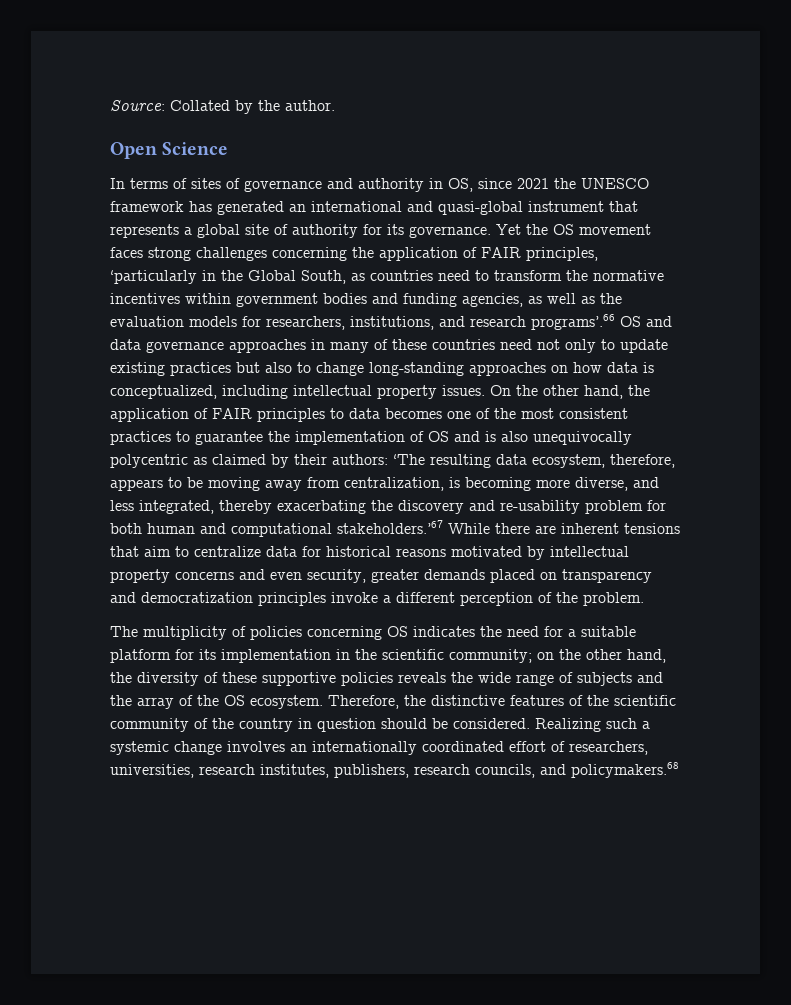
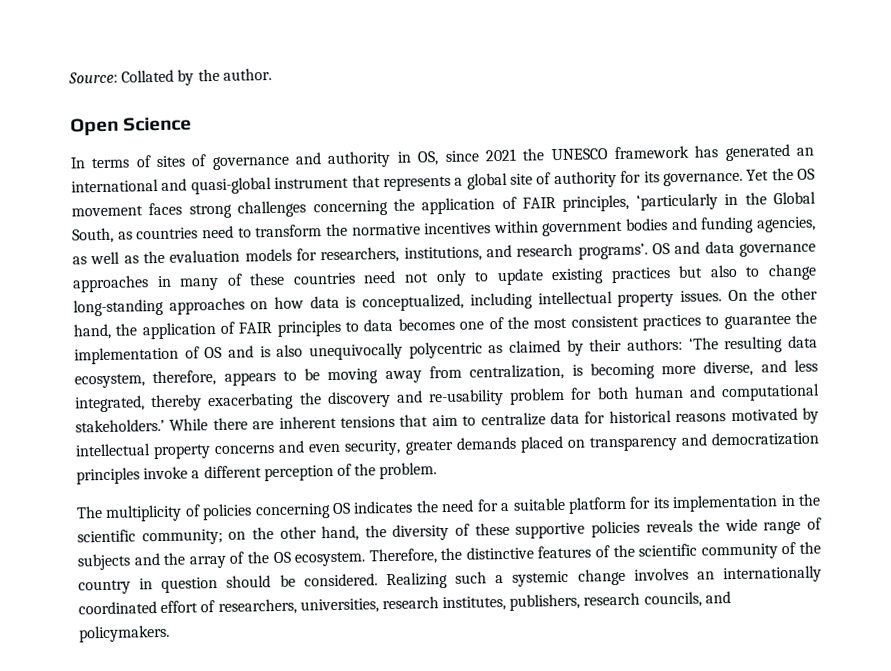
[531,314,615,330] programs’.66 -> [577,243,648,260] programs’.
[337,520,443,534] stakeholders.’67 -> [75,418,165,433] stakeholders.’
[571,762,679,778] policymakers.68 -> [79,624,170,643] policymakers.

